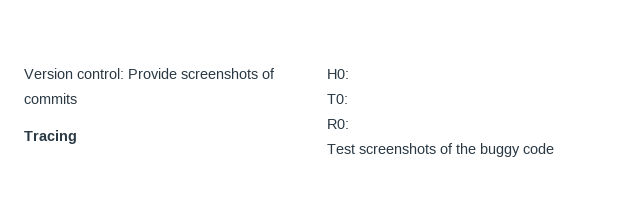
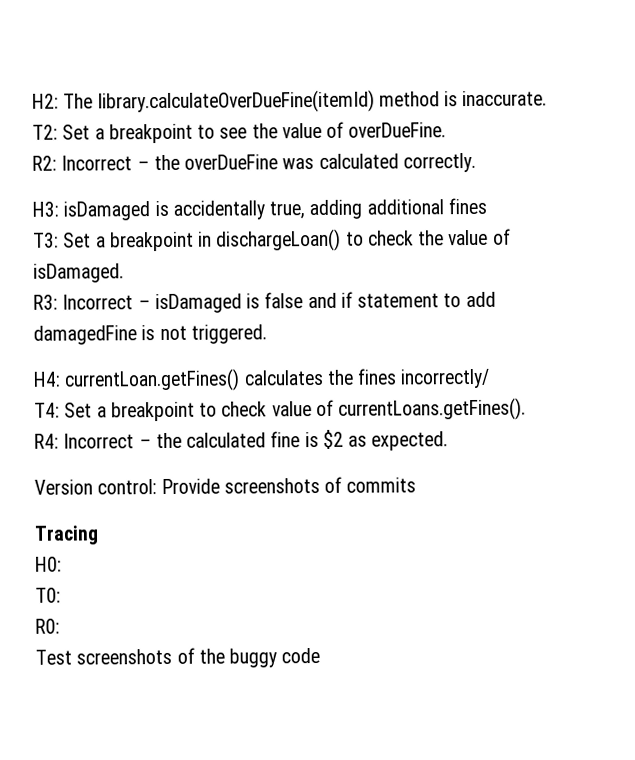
(24, 73) none -> [32,89,548,114] [32,121,447,144] [32,152,476,173] [32,197,487,221] [33,228,511,252] [33,263,124,283] [33,291,496,314] [33,324,267,345] [33,368,491,392] [34,397,527,422] [34,429,449,451] H2: The library.calculateOverDueFine(itemId) method is inaccurate. // T2: Set a breakpoint to see the value of overDueFine. // R2: Incorrect – the overDueFine was calculated correctly. // H3: isDamaged is accidentally true, adding additional fines // T3: Set a breakpoint in dischargeLoan() to check the value of isDamaged. // R3: Incorrect – isDamaged is false and if statement to add damagedFine is not triggered. // H4: currentLoan.getFines() calculates the fines incorrectly/ // T4: Set a breakpoint to check value of currentLoans.getFines(). // R4: Incorrect – the calculated fine is $2 as expected. //

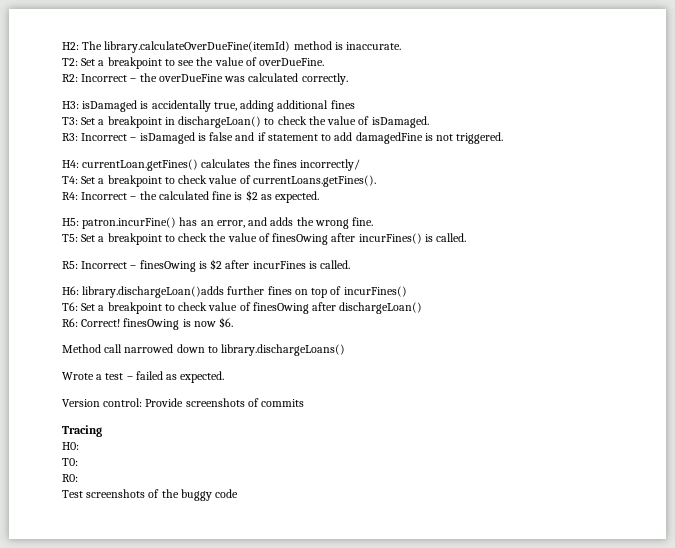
(449, 441) none -> [62,217,374,229] [62,233,467,245] [62,259,351,272] [62,286,407,298] [62,302,423,314] [62,317,234,330] [62,344,346,356] [62,371,225,383] // H5: patron.incurFine() has an error, and adds the wrong fine. // T5: Set a breakpoint to check the value of finesOwing after incurFines() is called. // R5: Incorrect – finesOwing is $2 after incurFines is called. // H6: library.dischargeLoan()adds further fines on top of incurFines() // T6: Set a breakpoint to check value of finesOwing after dischargeLoan() // R6: Correct! finesOwing is now $6. // Method call narrowed down to library.dischargeLoans() // Wrote a test – failed as expected.

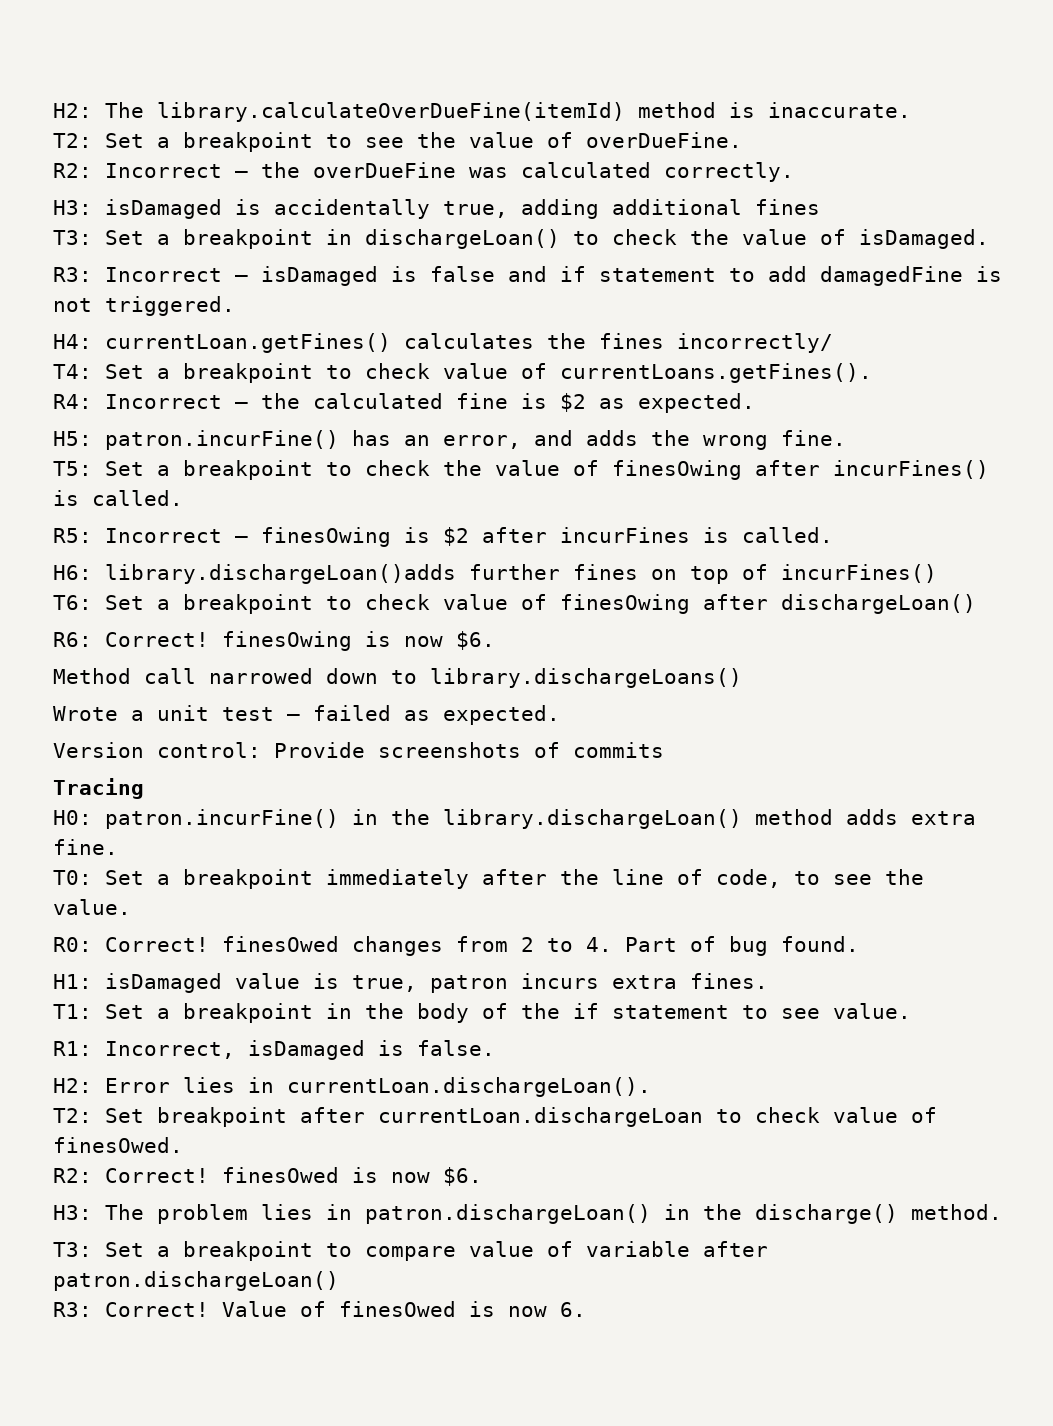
(103, 377) none -> [157,705,209,721] unit
[62,458,78,466] [62,474,78,482] [62,489,239,501] // T0: // R0: // Test screenshots of the buggy code -> [105,809,976,829] [53,839,118,855] [53,869,924,889] [53,899,131,915] [53,936,859,956] [53,973,768,993] [53,1003,911,1023] [53,1040,495,1060] [53,1077,651,1097] [53,1107,937,1127] [53,1137,183,1153] [53,1167,482,1186] [53,1204,1002,1224] [53,1241,768,1261] [53,1271,339,1291] [53,1301,586,1317] patron.incurFine() in the library.dischargeLoan() method adds extra fine. // T0: Set a breakpoint immediately after the line of code, to see the value. // R0: Correct! finesOwed changes from 2 to 4. Part of bug found. // H1: isDamaged value is true, patron incurs extra fines. // T1: Set a breakpoint in the body of the if statement to see value. // R1: Incorrect, isDamaged is false. // H2: Error lies in currentLoan.dischargeLoan(). // T2: Set breakpoint after currentLoan.dischargeLoan to check value of finesOwed. // R2: Correct! finesOwed is now $6. // H3: The problem lies in patron.dischargeLoan() in the discharge() method. // T3: Set a breakpoint to compare value of variable after patron.dischargeLoan() // R3: Correct! Value of finesOwed is now 6.

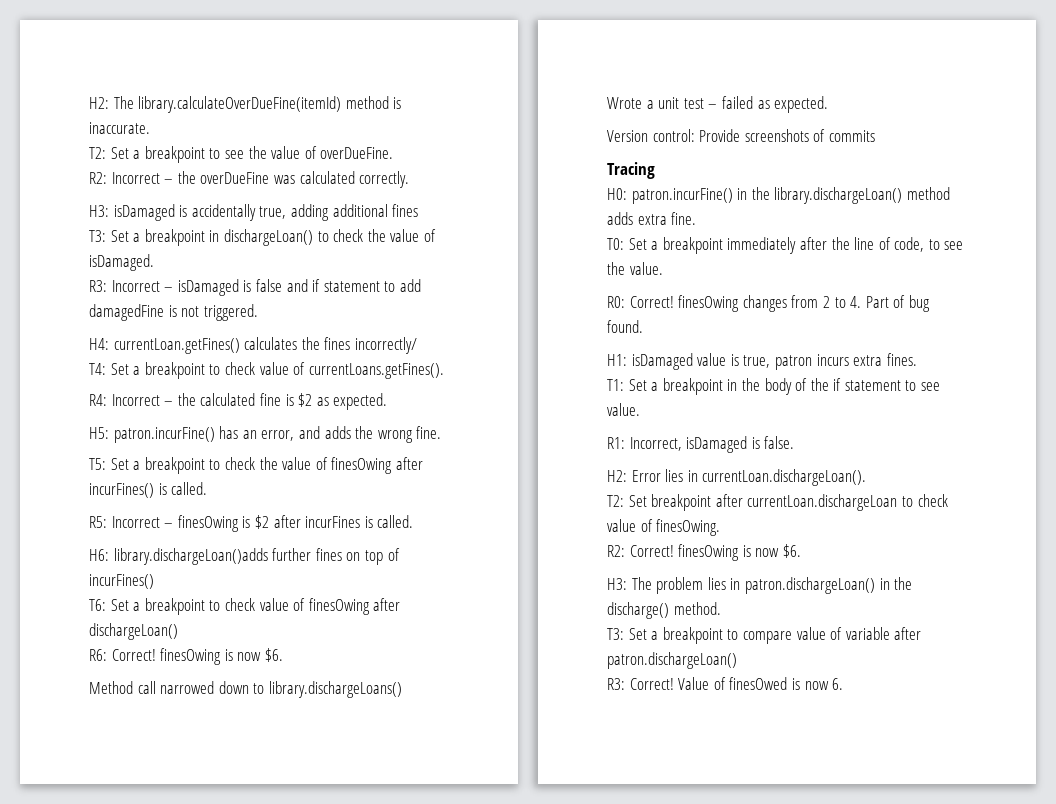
[222,936,339,952] finesOwed -> [678,295,740,312] finesOwing
[53,1137,183,1153] finesOwed. -> [656,519,721,536] finesOwing.
[222,1167,339,1183] finesOwed -> [678,544,740,561] finesOwing

